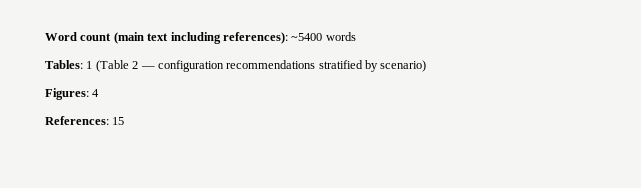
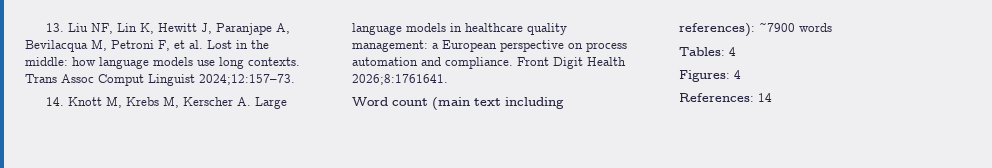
(45, 36) none -> [46,23,291,35] [25,39,269,52] [25,57,300,69] [25,74,295,86] [46,96,288,109] [352,23,567,35] [352,40,627,52] [352,57,626,69] [352,74,448,85] 13. Liu NF, Lin K, Hewitt J, Paranjape A, Bevilacqua M, Petroni F, et al. Lost in the middle: how language models use long contexts. Trans Assoc Comput Linguist 2024;12:157–73. // 14. Knott M, Krebs M, Kerscher A. Large language models in healthcare quality management: a European perspective on process automation and compliance. Front Digit Health 2026;8:1761641. //
[291,33,323,41] ~5400 -> [759,22,795,32] ~7900
[86,60,427,72] 1 (Table 2 — configuration recommendations stratified by scenario) -> [729,47,736,56] 4
[112,117,125,125] 15 -> [758,93,772,102] 14

